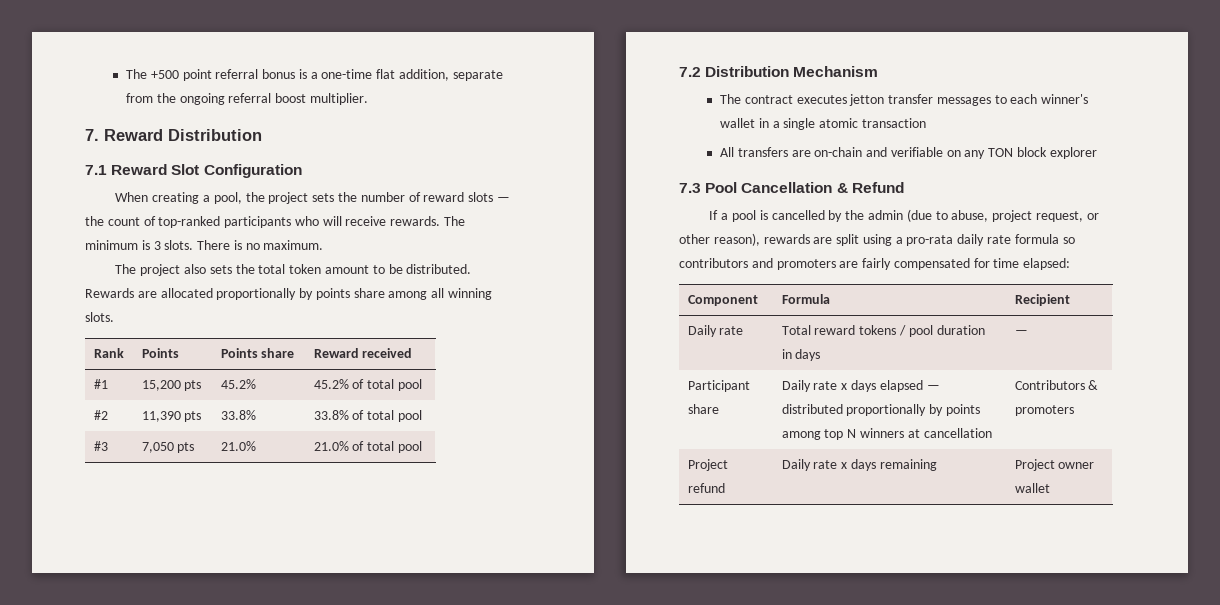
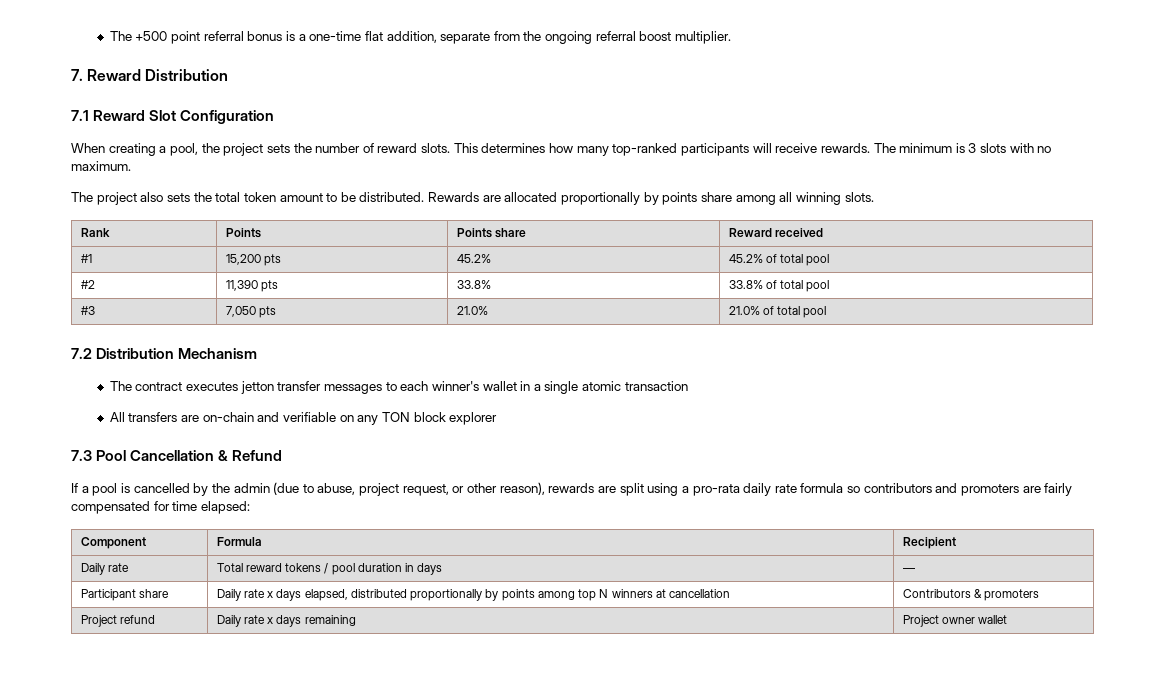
[468,192,510,202] [85,216,156,226] slots — the count of -> [421,143,609,156] slots. This determines how many
[294,216,319,226] who -> (749, 149) none
[164,240,242,250] slots. There is -> [980,143,1034,153] slots with
[879,380,940,392] elapsed — -> [304,589,348,601] elapsed,

